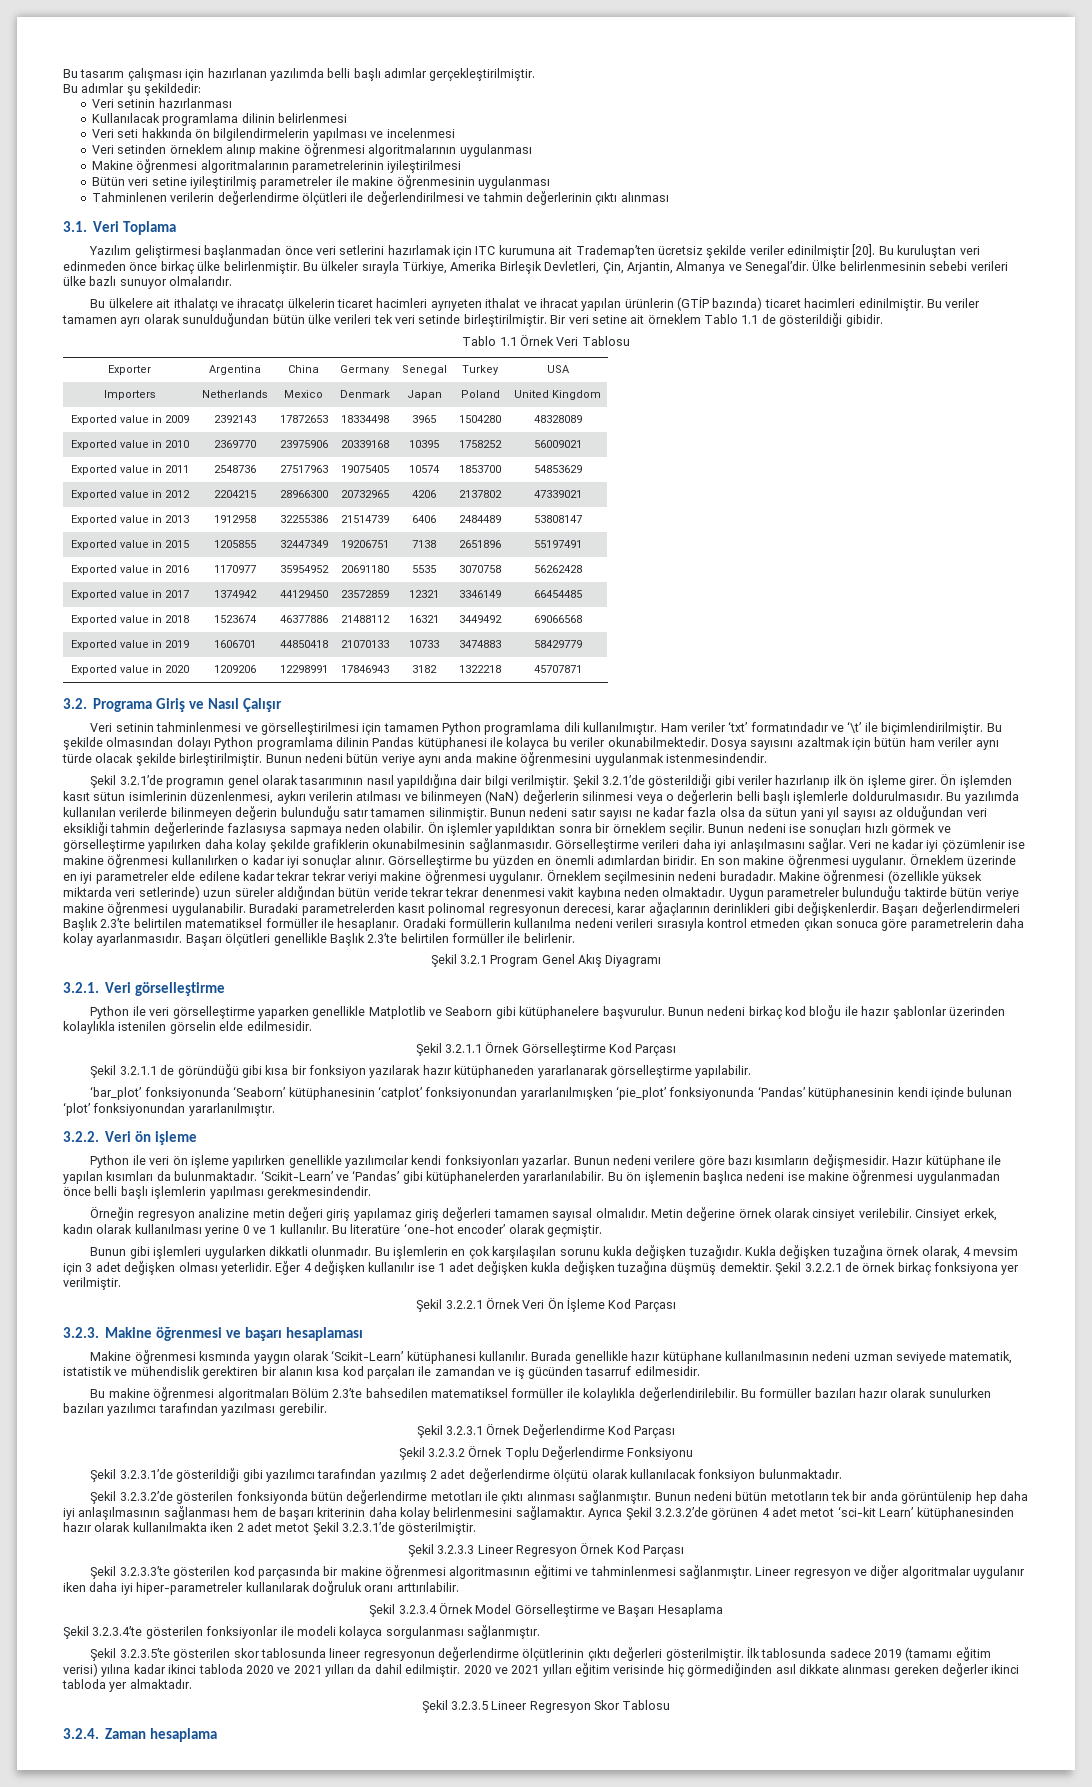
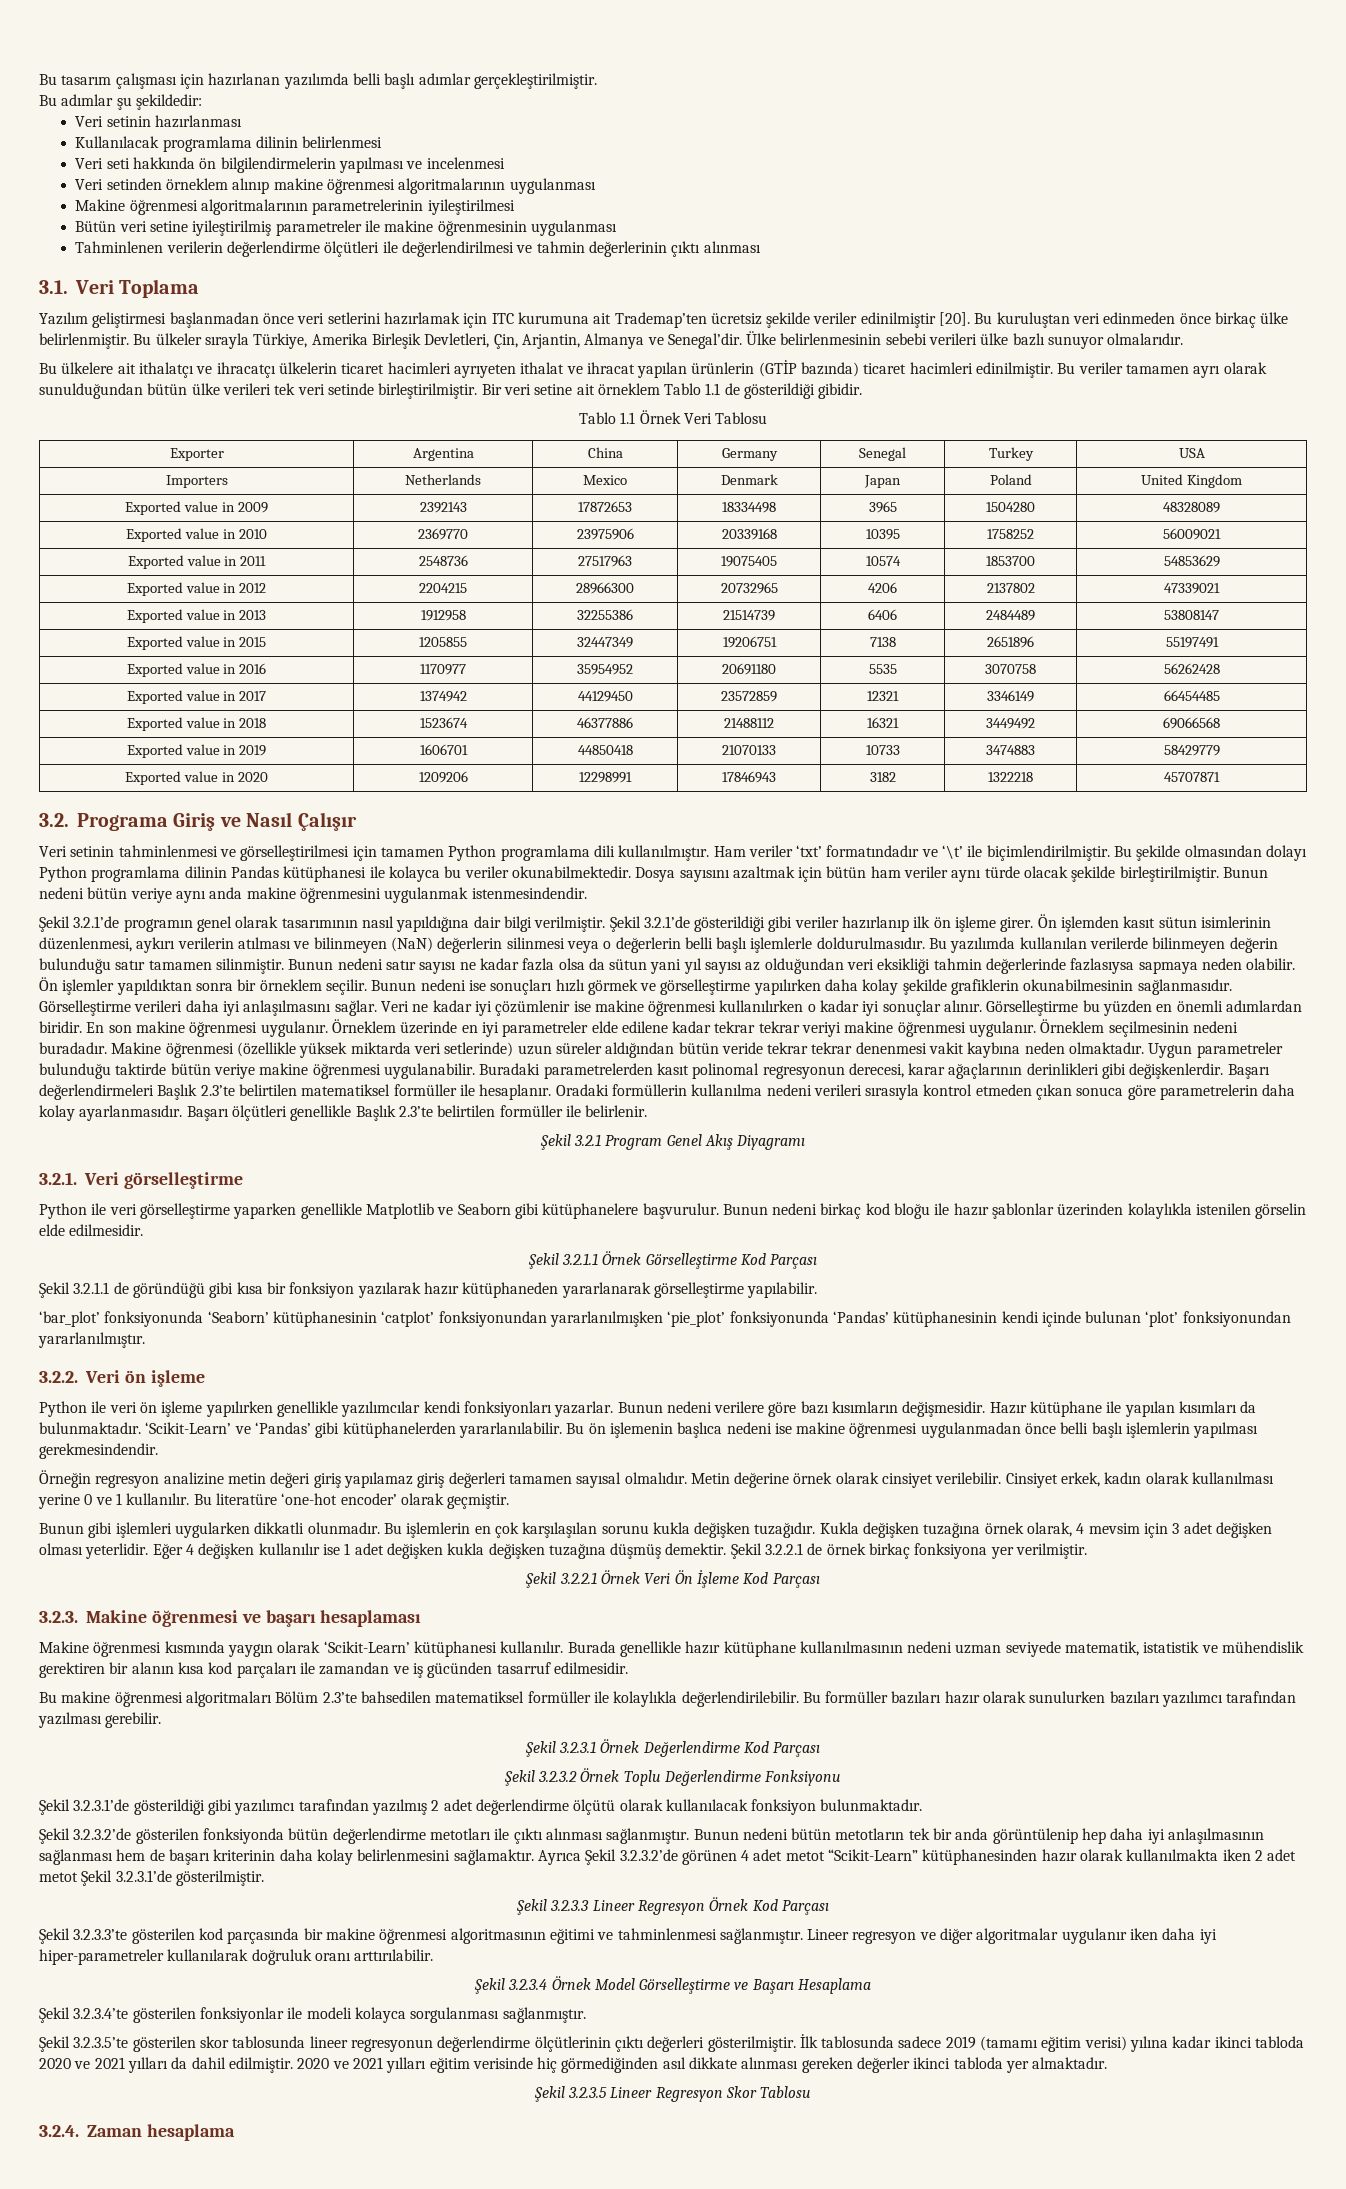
[837,1506,914,1517] ‘sci-kit Learn’ -> [828,1849,919,1861] “Scikit-Learn”

